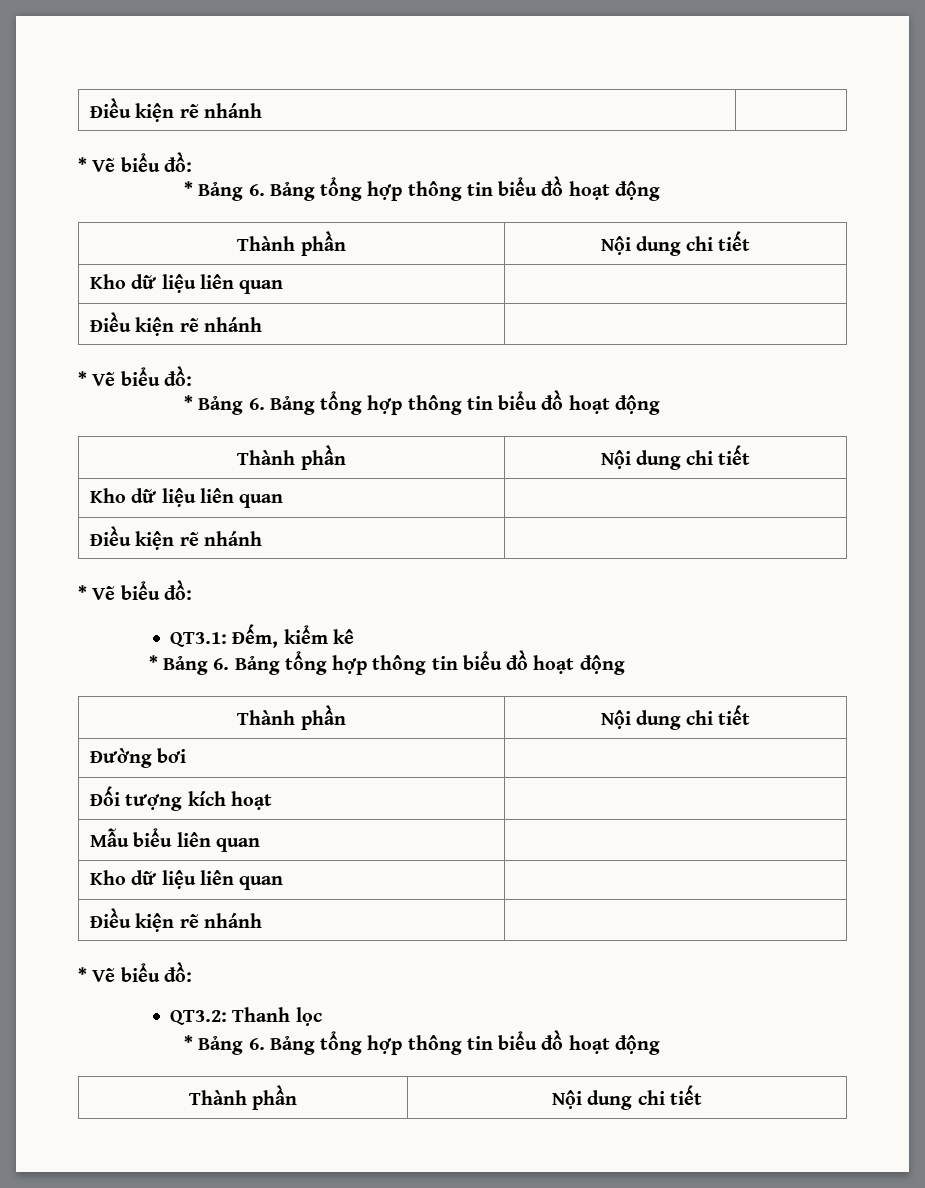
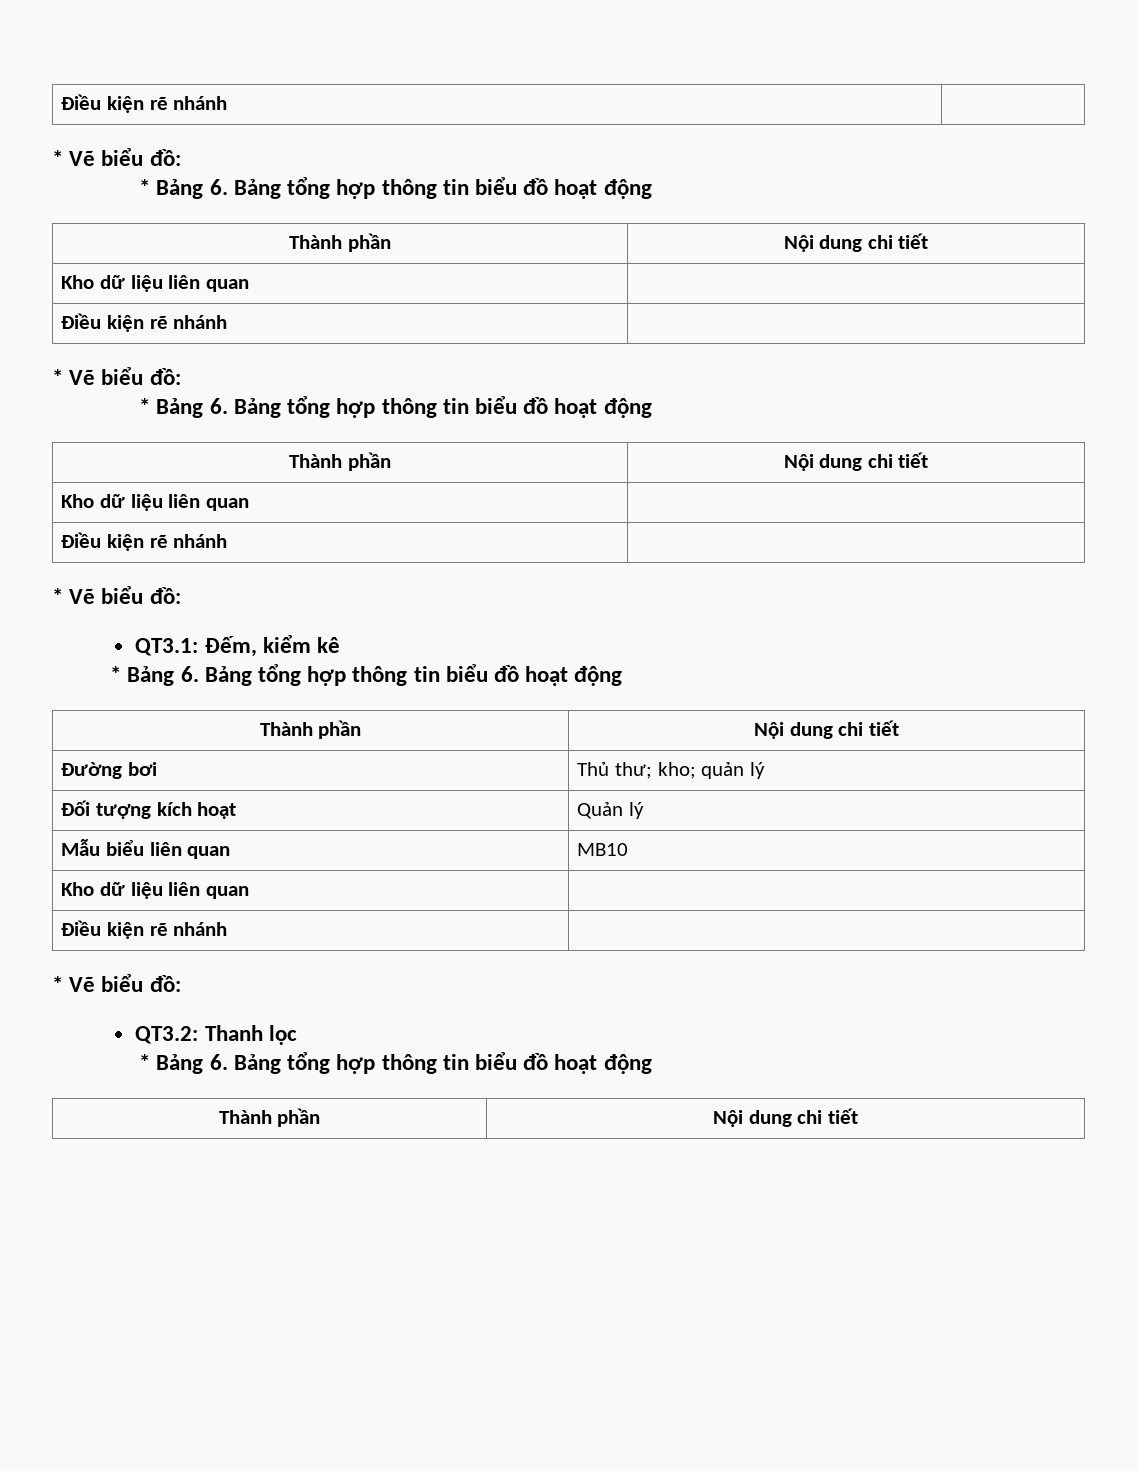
(187, 755) none -> [577,762,765,779] Thủ thư; kho; quản lý
(272, 800) none -> [577,802,645,819] Quản lý
(260, 845) none -> [577,843,629,856] MB10

